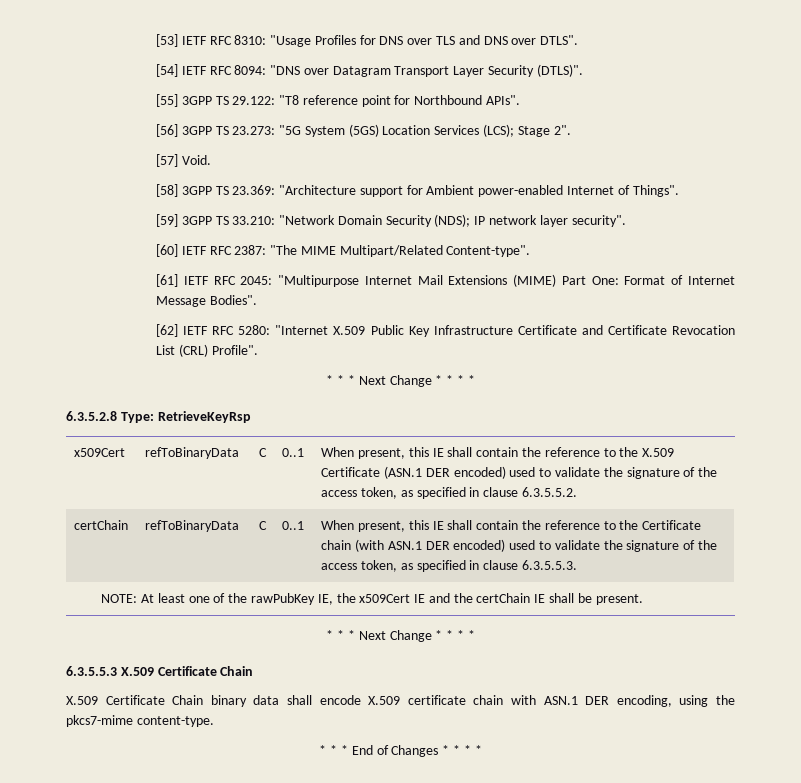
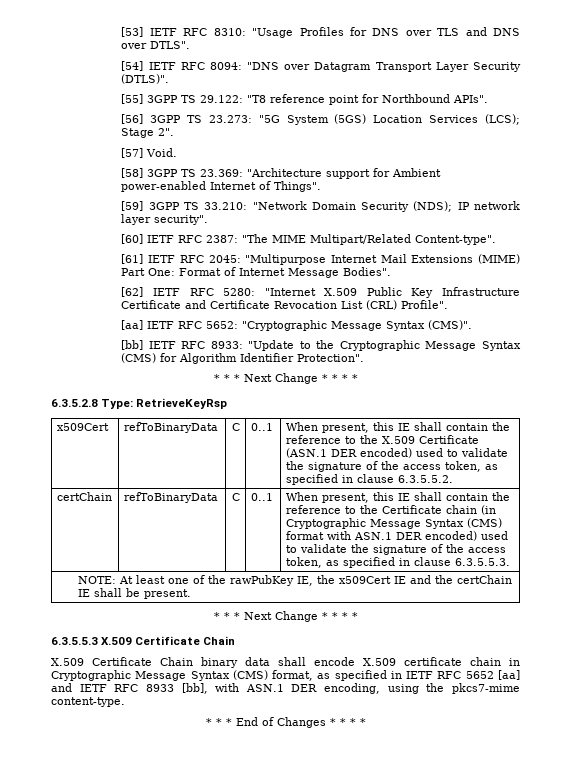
(258, 350) none -> [121,320,473,331] [121,340,521,351] [121,353,365,364] // [aa] IETF RFC 5652: "Cryptographic Message Syntax (CMS)". // [bb] IETF RFC 8933: "Update to the Cryptographic Message Syntax (CMS) for Algorithm Identifier Protection".
[355,539,385,552] (with -> [480,505,496,515] [285,518,502,529] [285,531,351,540] (in Cryptographic Message Syntax (CMS) format with
(504, 700) none -> [509,658,520,666] [51,670,520,681] [51,683,208,694] in Cryptographic Message Syntax (CMS) format, as specified in IETF RFC 5652 [aa] and IETF RFC 8933 [bb],

